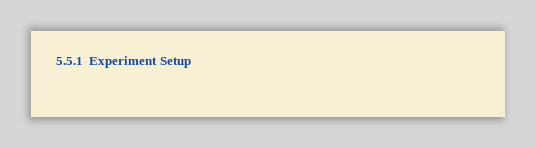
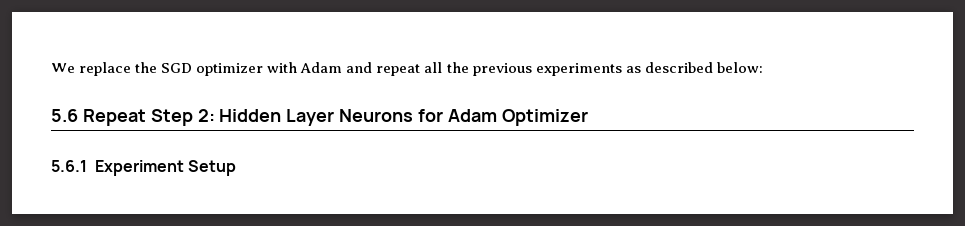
[56,57,83,65] 5.5.1 -> [51,62,763,76] [51,109,588,126] [51,160,87,172] We replace the SGD optimizer with Adam and repeat all the previous experiments as described below: // 5.6 Repeat Step 2: Hidden Layer Neurons for Adam Optimizer // 5.6.1

